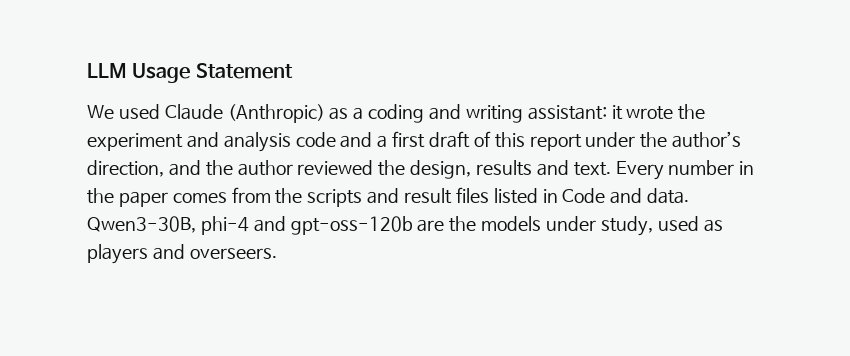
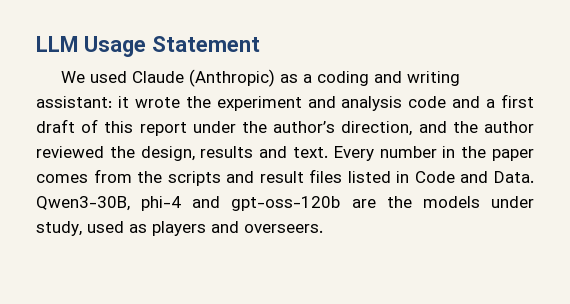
[647,188,690,204] data. -> [494,171,534,183] Data.

